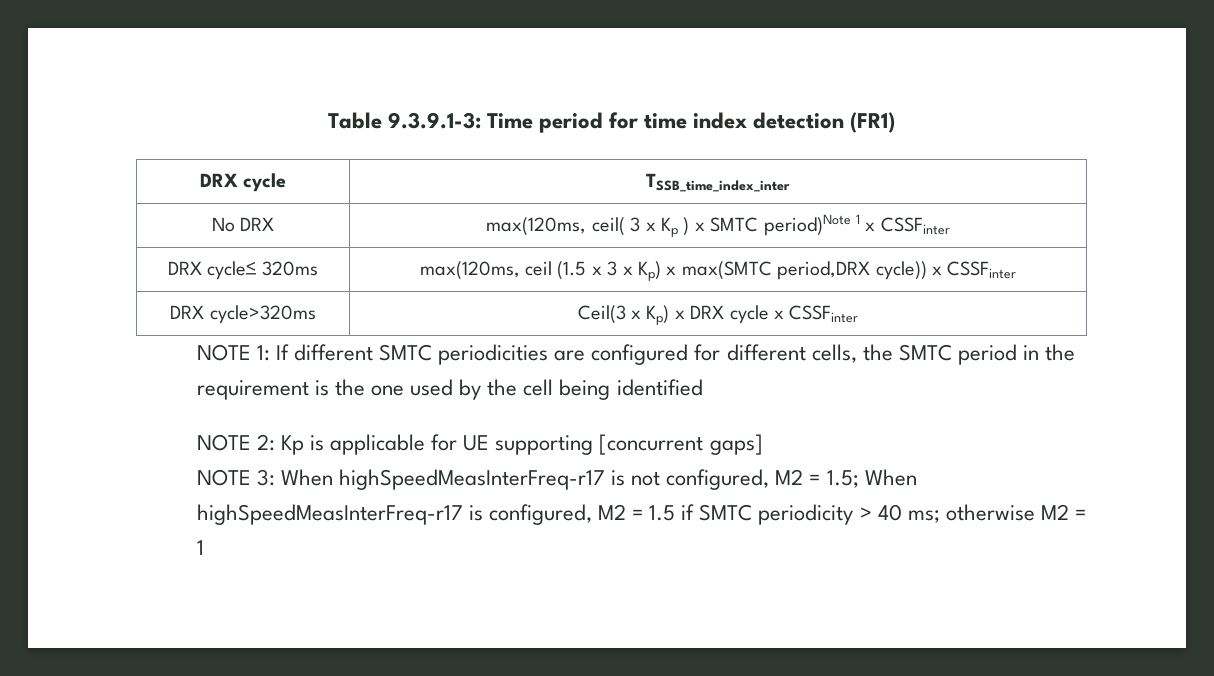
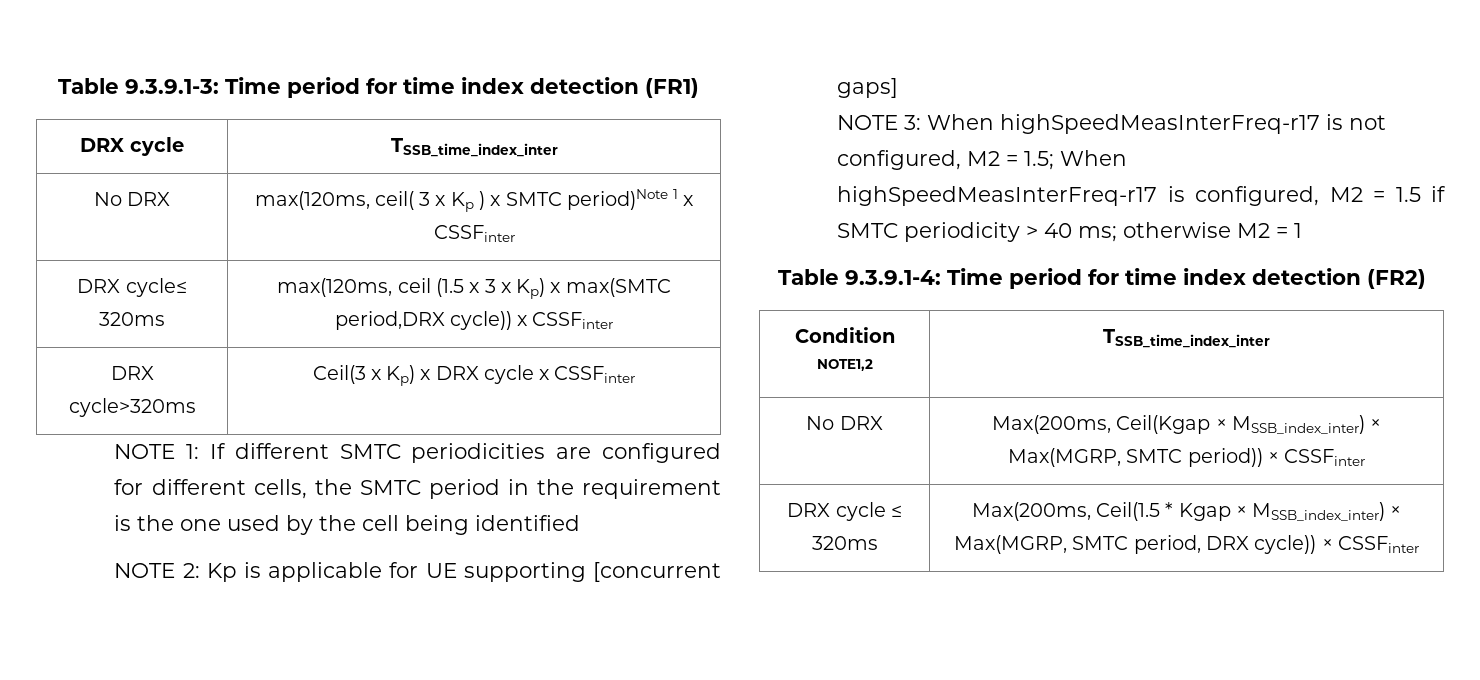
(204, 547) none -> [777,268,1426,289] [794,327,895,343] [816,359,873,371] [1103,329,1270,348] [806,416,883,430] [991,415,1382,434] [1007,448,1366,467] [787,502,902,521] [811,536,878,550] [971,502,1402,521] [954,535,1419,554] // Table 9.3.9.1-4: Time period for time index detection (FR2) // Condition NOTE1,2 | TSSB_time_index_inter // No DRX | Max(200ms, Ceil(Kgap × MSSB_index_inter) × Max(MGRP, SMTC period)) × CSSFinter // DRX cycle ≤ 320ms | Max(200ms, Ceil(1.5 * Kgap × MSSB_index_inter) × Max(MGRP, SMTC period, DRX cycle)) × CSSFinter

